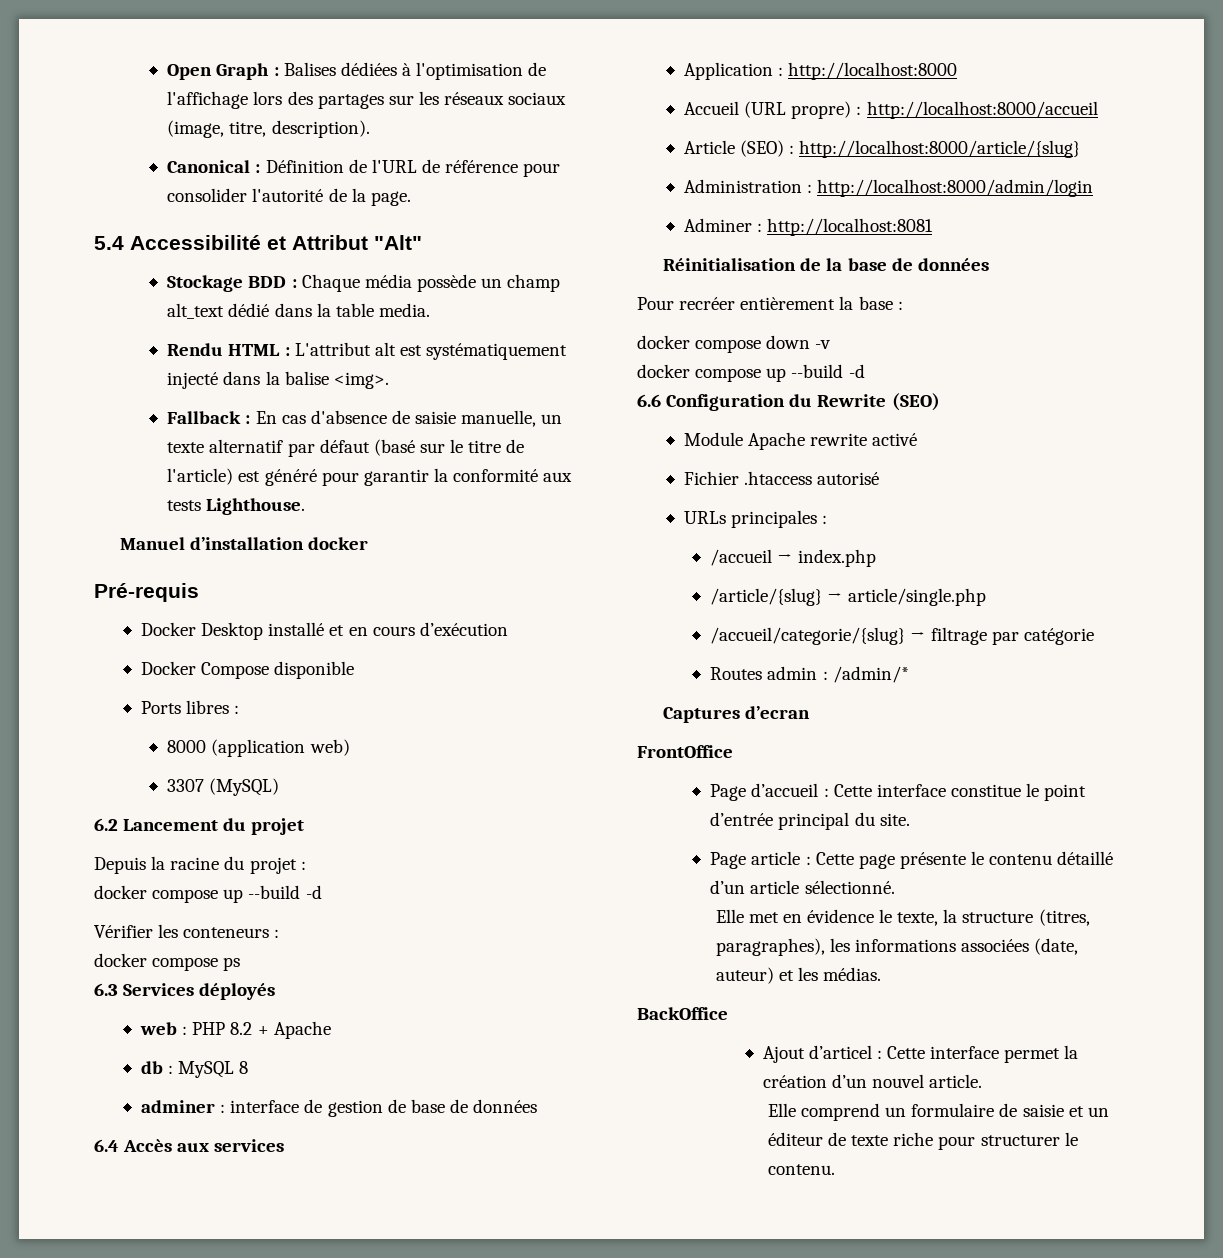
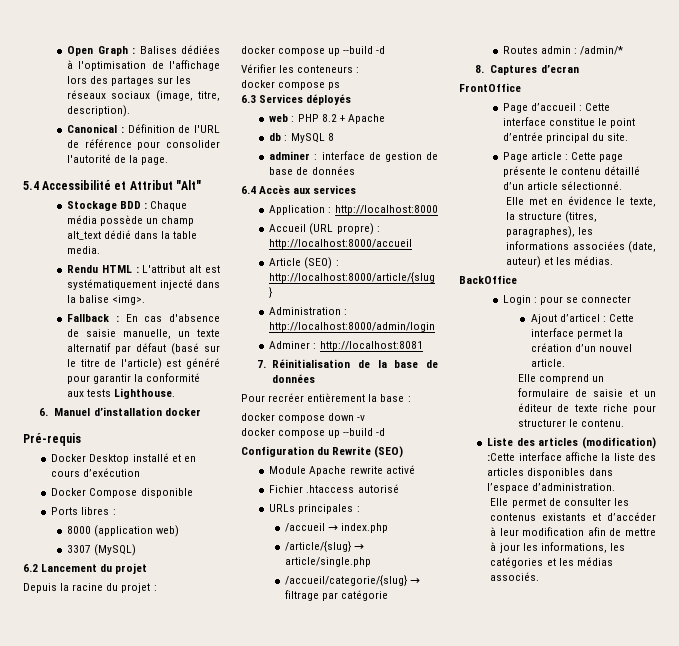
(306, 506) none -> [38,408,48,416] 6.
(934, 227) none -> [256,360,266,368] 7.
[637,394,661,407] 6.6 -> (386, 432) none
(909, 674) none -> [474,65,484,73] 8.
(728, 1013) none -> [503,295,632,305] // Login : pour se connecter
(835, 1169) none -> [487,437,656,449] [487,452,656,461] [487,468,613,478] [487,483,616,493] [490,498,629,508] [490,512,656,521] [490,527,656,536] [490,542,625,553] [490,557,613,568] [490,572,540,581] // Liste des articles (modification) :Cette interface affiche la liste des articles disponibles dans l’espace d’administration. // Elle permet de consulter les contenus existants et d’accéder à leur modification afin de mettre à jour les informations, les catégories et les médias associés.

